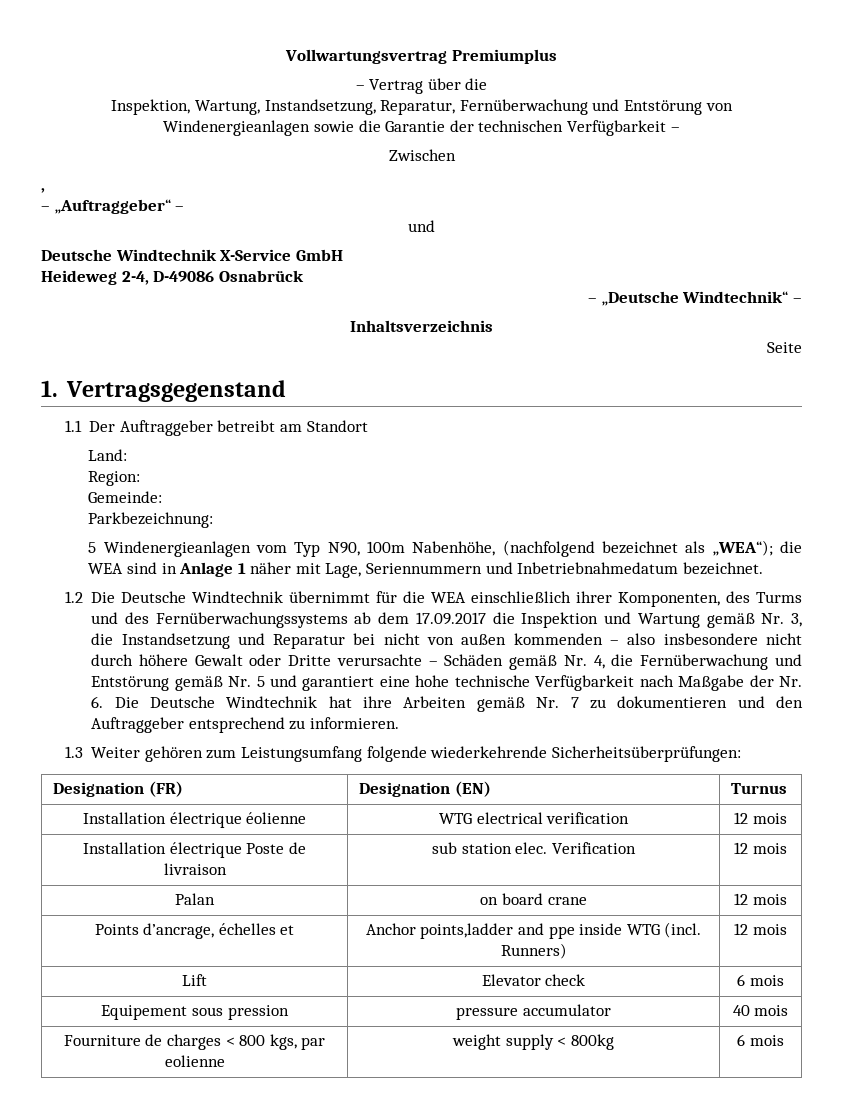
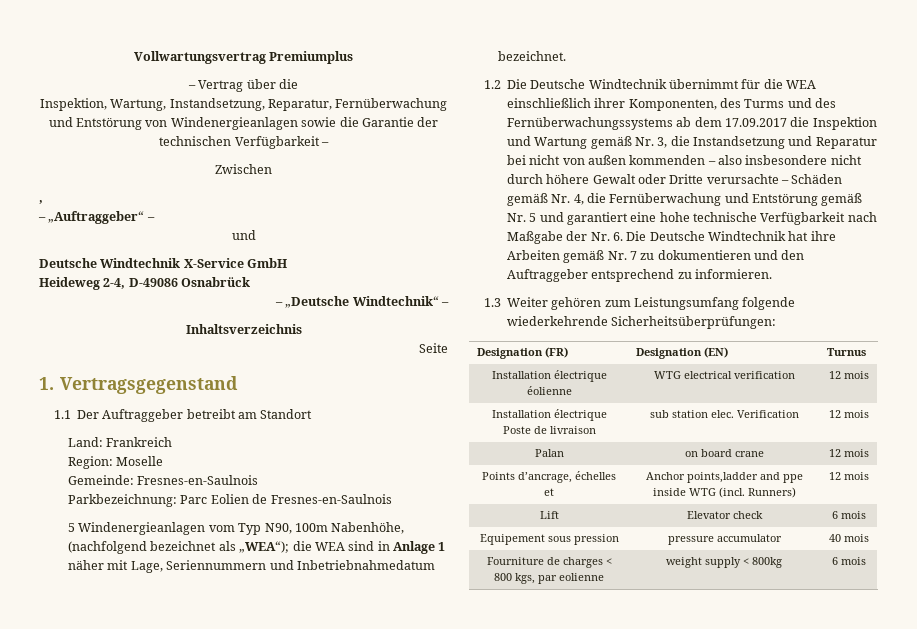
(128, 455) none -> [106,437,173,447] Frankreich
(141, 478) none -> [116,456,164,466] Moselle
(163, 497) none -> [137,475,259,485] Fresnes-en-Saulnois
(214, 520) none -> [180,494,392,504] Parc Eolien de Fresnes-en-Saulnois

